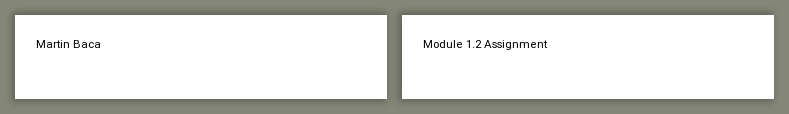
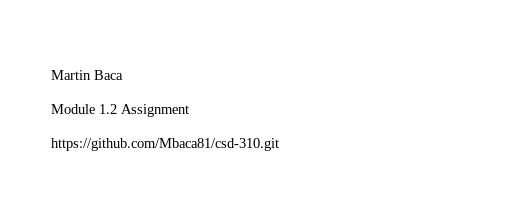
(549, 45) none -> [51,138,279,151] // https://github.com/Mbaca81/csd-310.git

